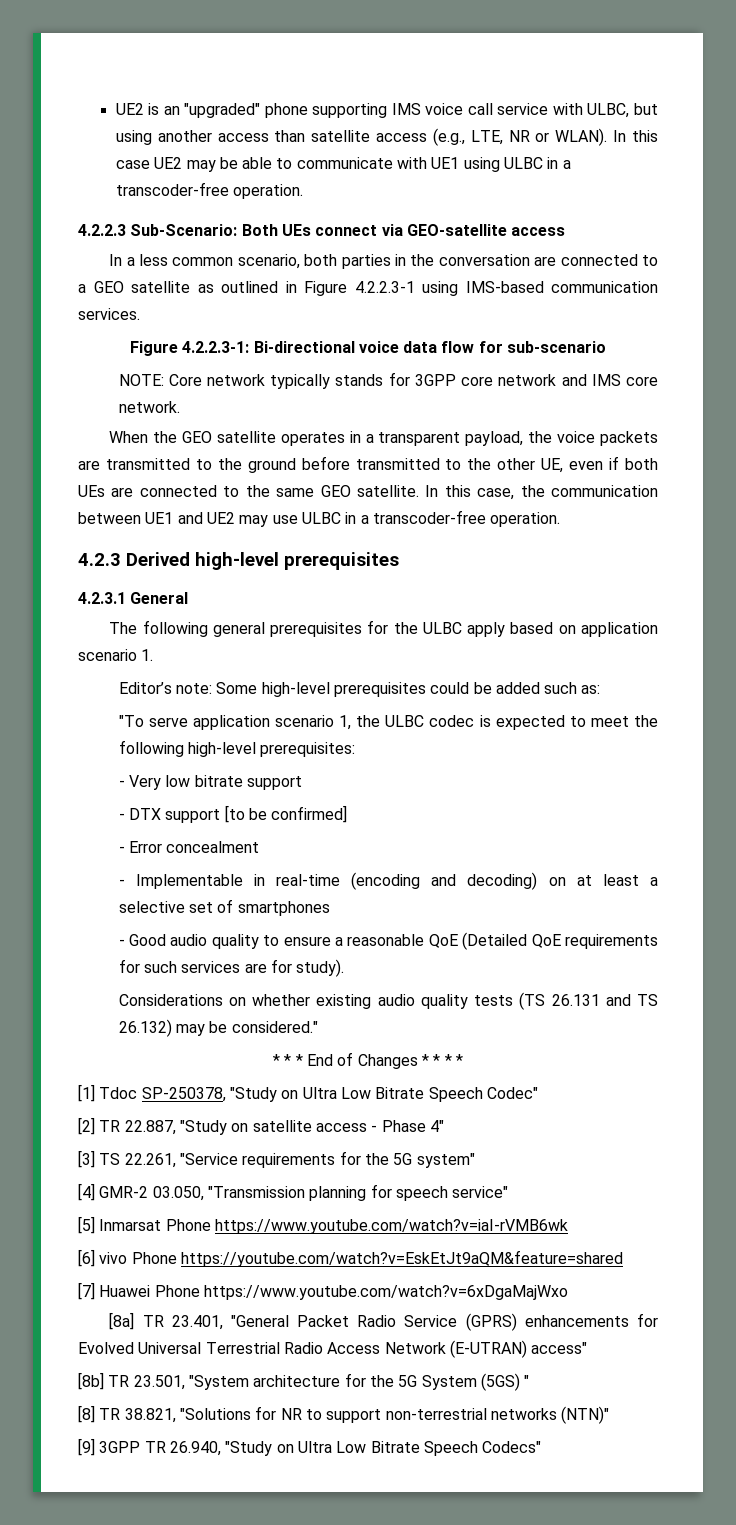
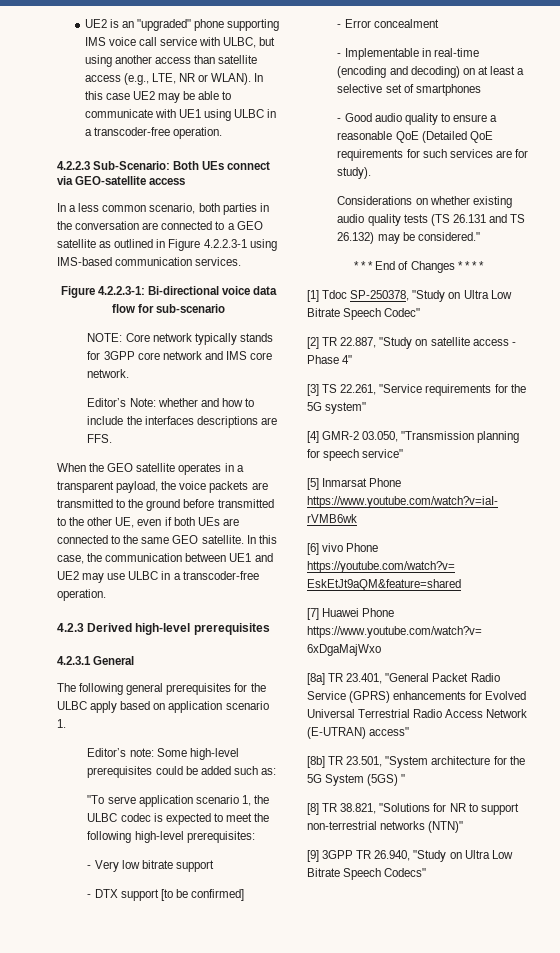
(180, 407) none -> [87,398,254,407] [87,416,277,428] [87,434,113,443] // Editor’s Note: whether and how to include the interfaces descriptions are FFS.

